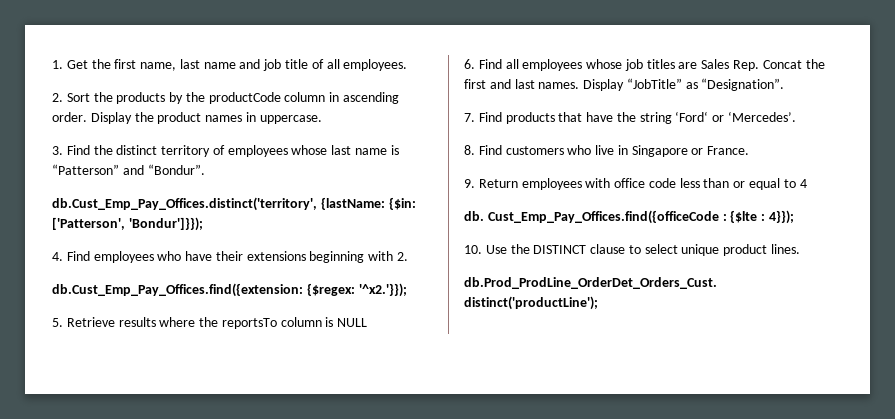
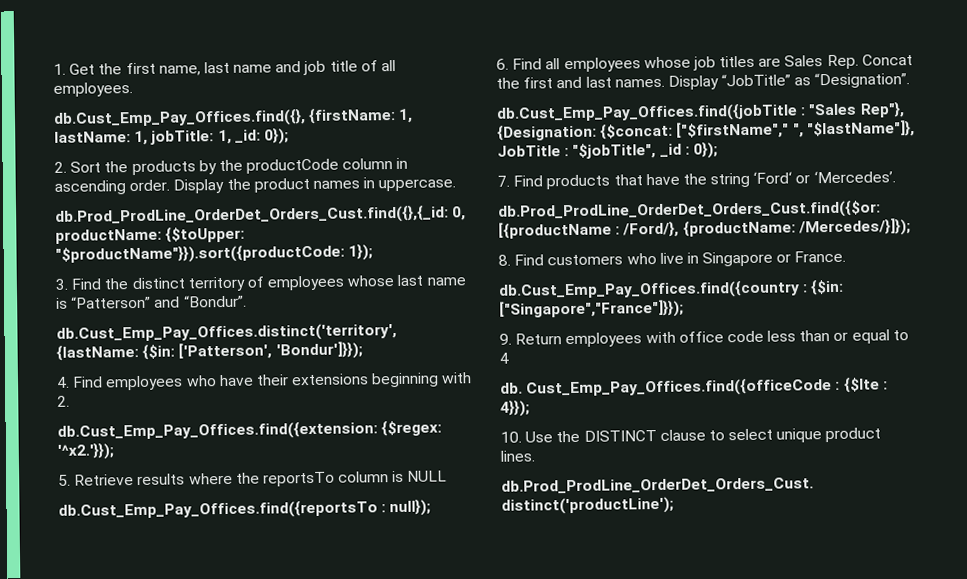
(408, 65) none -> [53,106,414,128] [54,127,289,146] // db.Cust_Emp_Pay_Offices.find({}, {firstName: 1, lastName: 1, jobTitle: 1, _id: 0});
(322, 119) none -> [55,204,467,226] [55,225,246,244] [55,243,374,264] // db.Prod_ProdLine_OrderDet_Orders_Cust.find({},{_id: 0, productName: {$toUpper: "$productName"}}).sort({productCode: 1});
(368, 322) none -> [58,498,432,520] // db.Cust_Emp_Pay_Offices.find({reportsTo : null});
(785, 84) none -> [496,101,905,123] [497,120,915,141] [497,141,718,159] // db.Cust_Emp_Pay_Offices.find({jobTitle : "Sales Rep"}, {Designation: {$concat: ["$firstName"," ", "$lastName"]}, JobTitle : "$jobTitle", _id : 0});
(797, 116) none -> [498,199,881,221] [498,218,911,239] // db.Prod_ProdLine_OrderDet_Orders_Cust.find({$or: [{productName : /Ford/}, {productName: /Mercedes/}]});
(750, 150) none -> [498,278,845,300] [499,299,684,319] // db.Cust_Emp_Pay_Offices.find({country : {$in: ["Singapore","France"]}});

